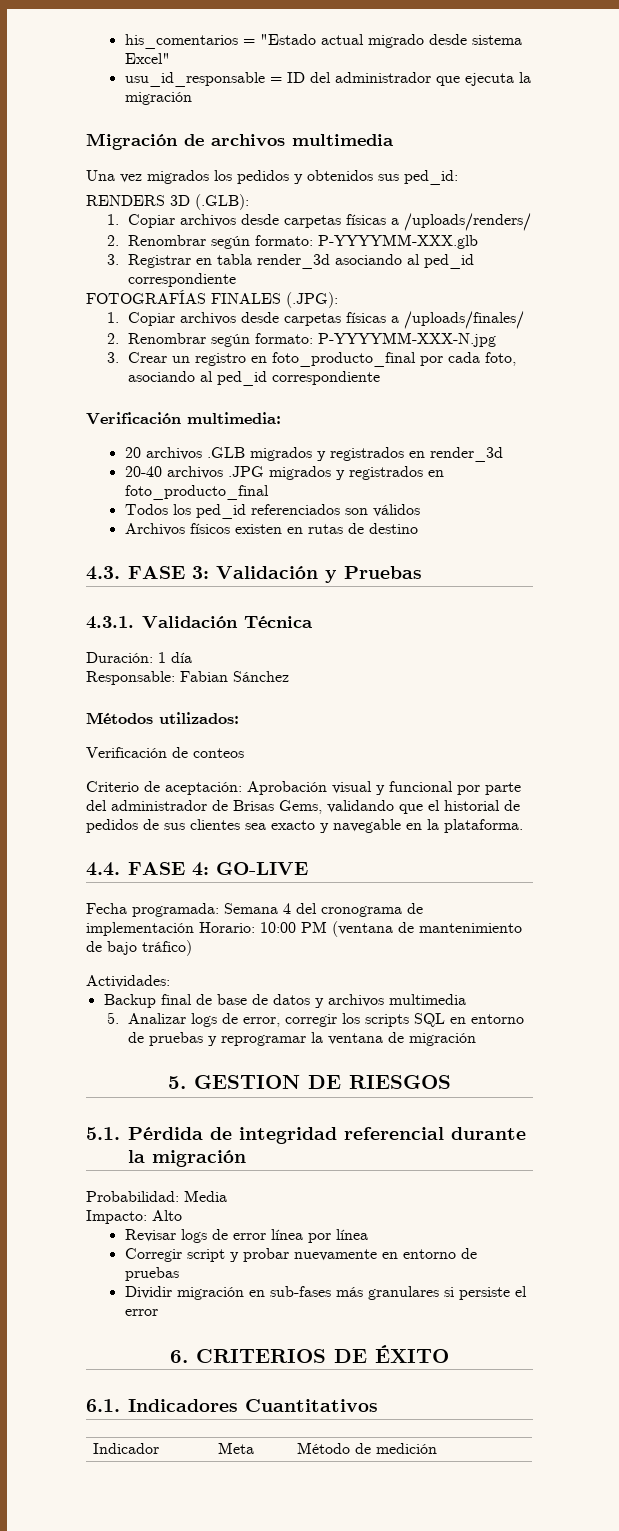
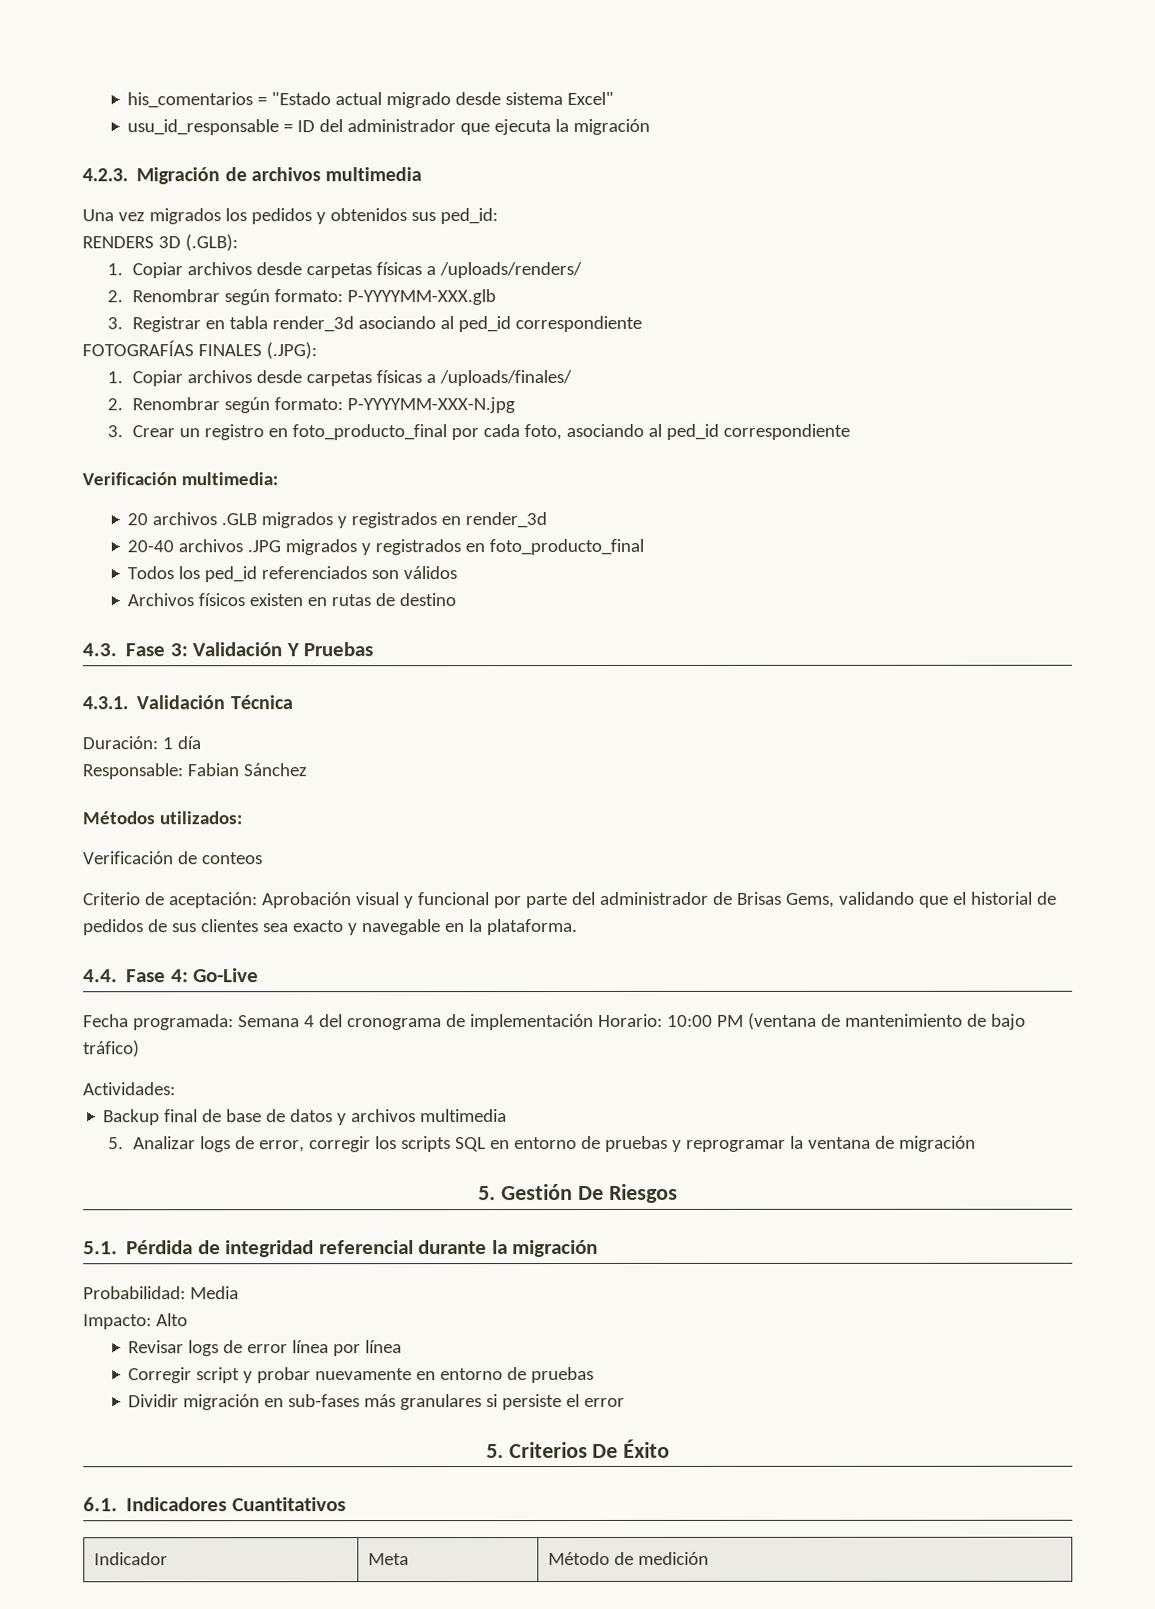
(192, 98) none -> [82,168,128,182] 4.2.3.
[128,566,185,579] FASE -> [125,643,166,657] Fase
[325,570,337,583] y -> [285,643,300,657] Y
[128,862,308,876] FASE 4: GO-LIVE -> [126,968,260,983] Fase 4: Go-Live
[194,1075,451,1089] GESTION DE RIESGOS -> [501,1183,678,1203] Gestión De Riesgos
[170,1345,449,1363] 6. CRITERIOS DE ÉXITO -> [485,1438,671,1459] 5. Criterios De Éxito

